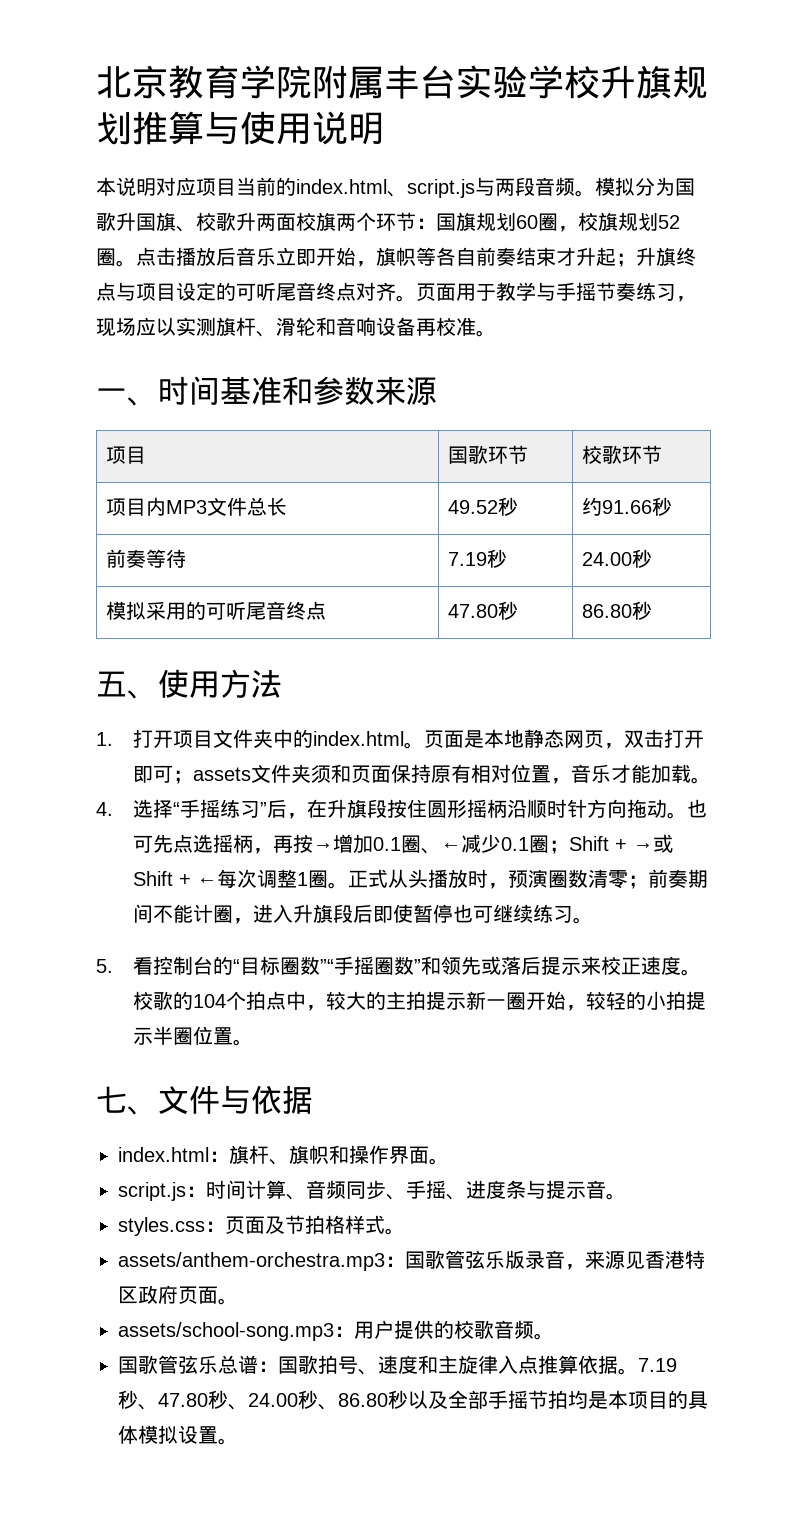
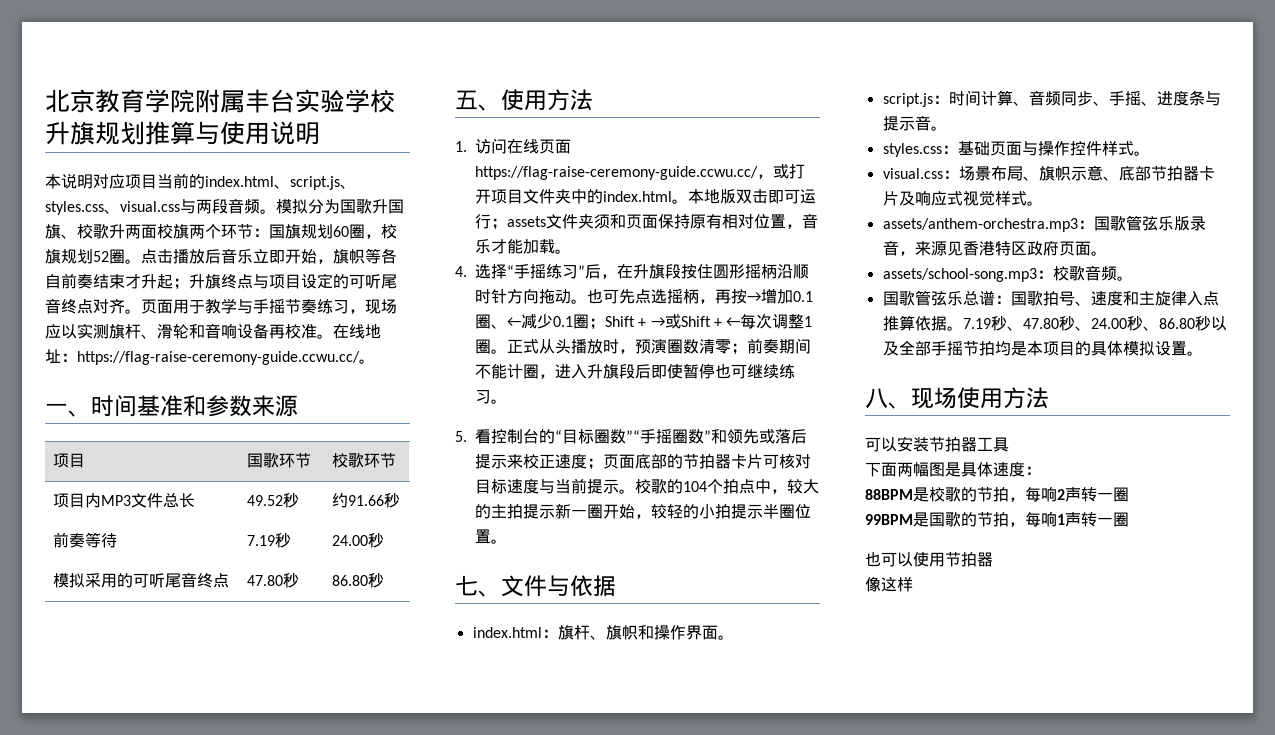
(475, 188) none -> [340,184,356,189] [45,201,180,215] 、styles.css、visual.css
(496, 333) none -> [333,324,381,339] [45,349,375,365] 在线地址：https://flag-raise-ceremony-guide.ccwu.cc/。
(113, 739) none -> [475,138,571,154] [475,164,789,180] 访问在线页面https://flag-raise-ceremony-guide.ccwu.cc/，或
[423,729,704,749] [132,765,173,783] 页面是本地静态网页，双击打开即可 -> [688,189,816,204] [475,214,491,229] 本地版双击即可运行
(681, 965) none -> [587,454,811,470] [475,478,619,494] ；页面底部的节拍器卡片可核对目标速度与当前提示
[225,1215,345,1234] 页面及节拍格 -> [957,141,1150,156] [882,165,1215,181] [882,190,995,206] 基础页面与操作控件样式。 // visual.css：场景布局、旗帜示意、底部节拍器卡片及响应式视觉
[354,1320,454,1339] 用户提供的 -> (1053, 274) none
(238, 1441) none -> [865,387,1049,409] [865,436,1009,452] [865,462,1041,477] [865,486,1129,502] [865,511,1129,527] [865,552,993,567] [865,577,913,592] // 八、现场使用方法 // 可以安装节拍器工具 // 下面两幅图是具体速度： // 88BPM是校歌的节拍，每响2声转一圈 // 99BPM是国歌的节拍，每响1声转一圈 // 也可以使用节拍器 // 像这样

